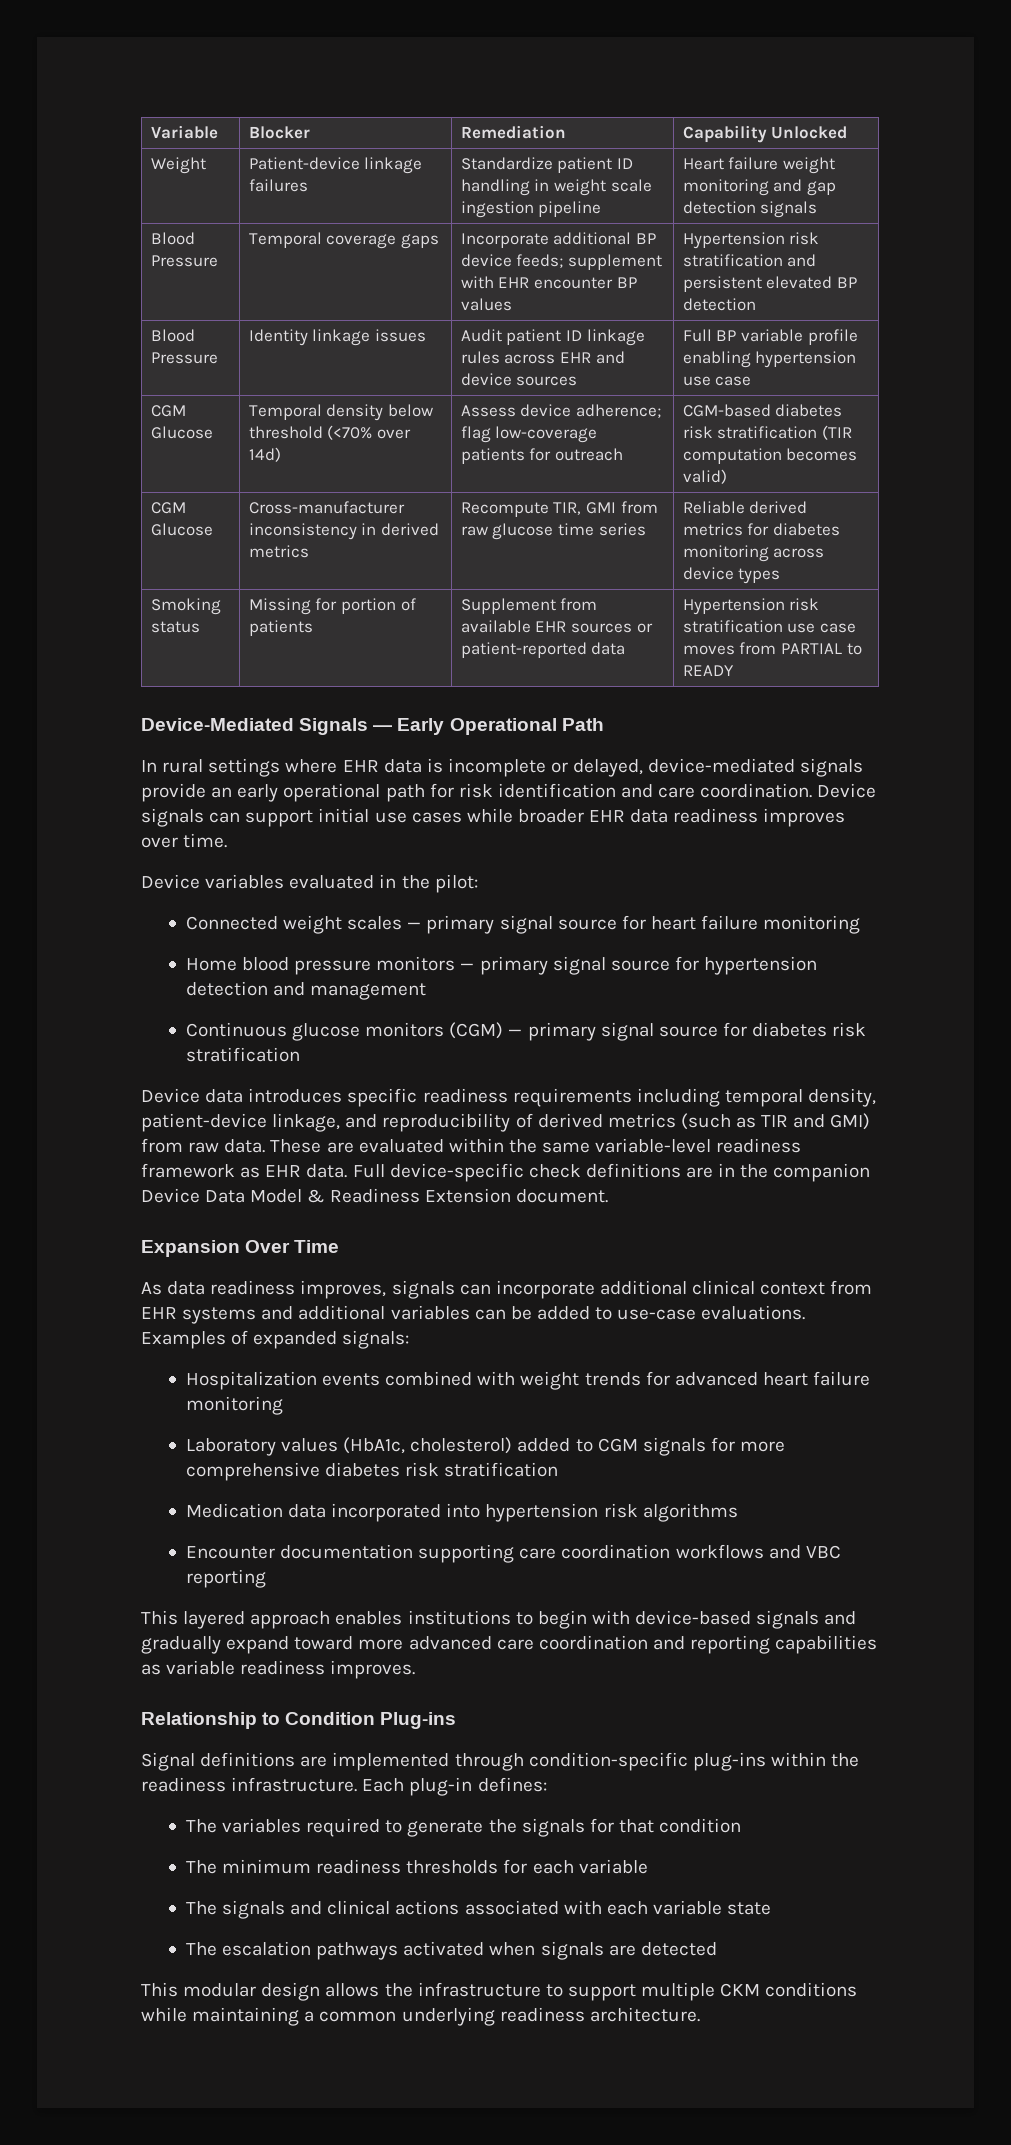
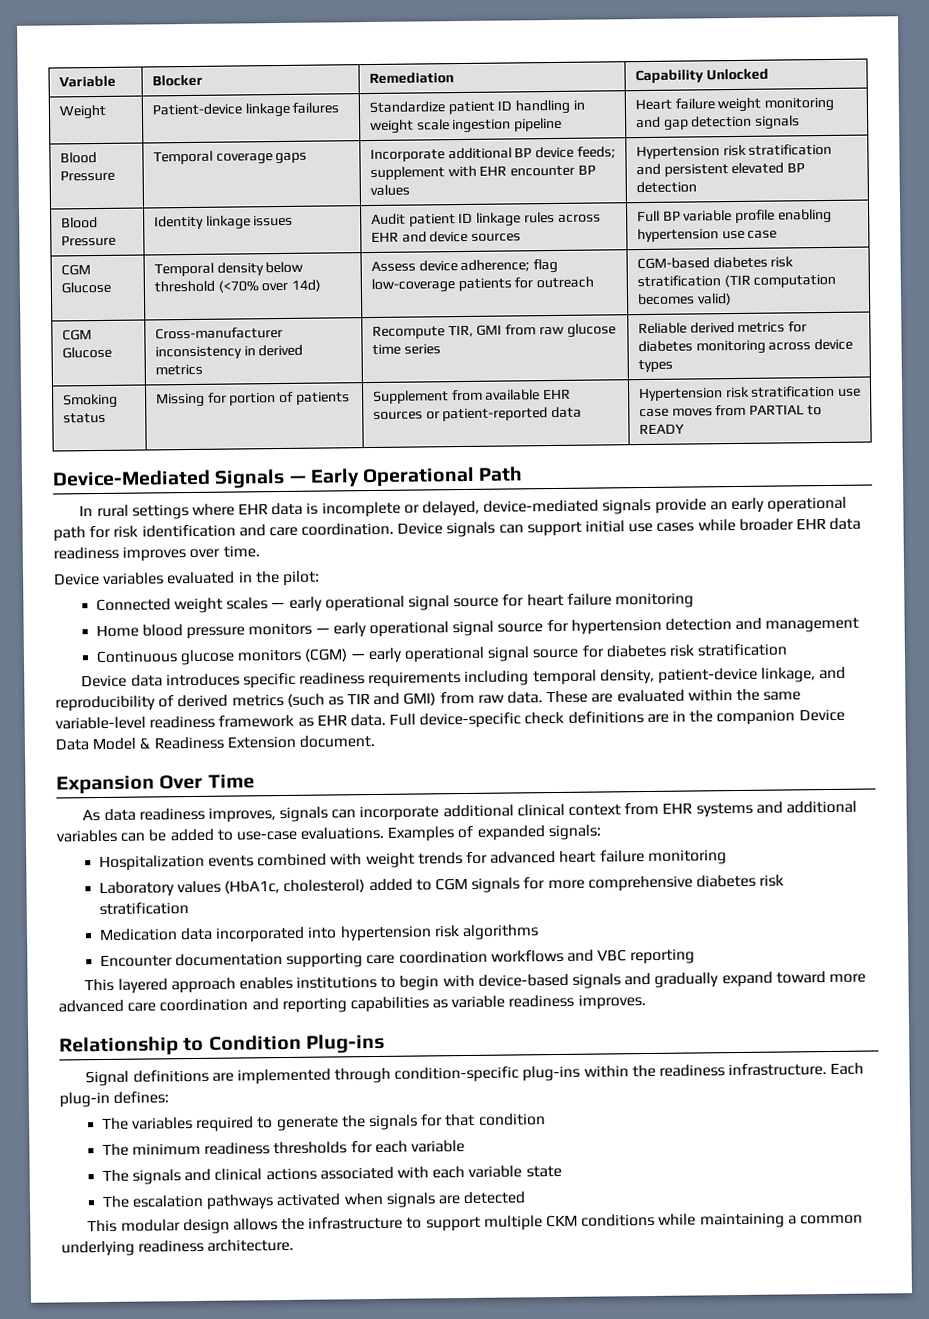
[426,915,495,934] primary -> [288,595,405,612] early operational
[479,956,548,975] primary -> [332,621,450,638] early operational
[527,1022,596,1041] primary -> [367,646,486,664] early operational

